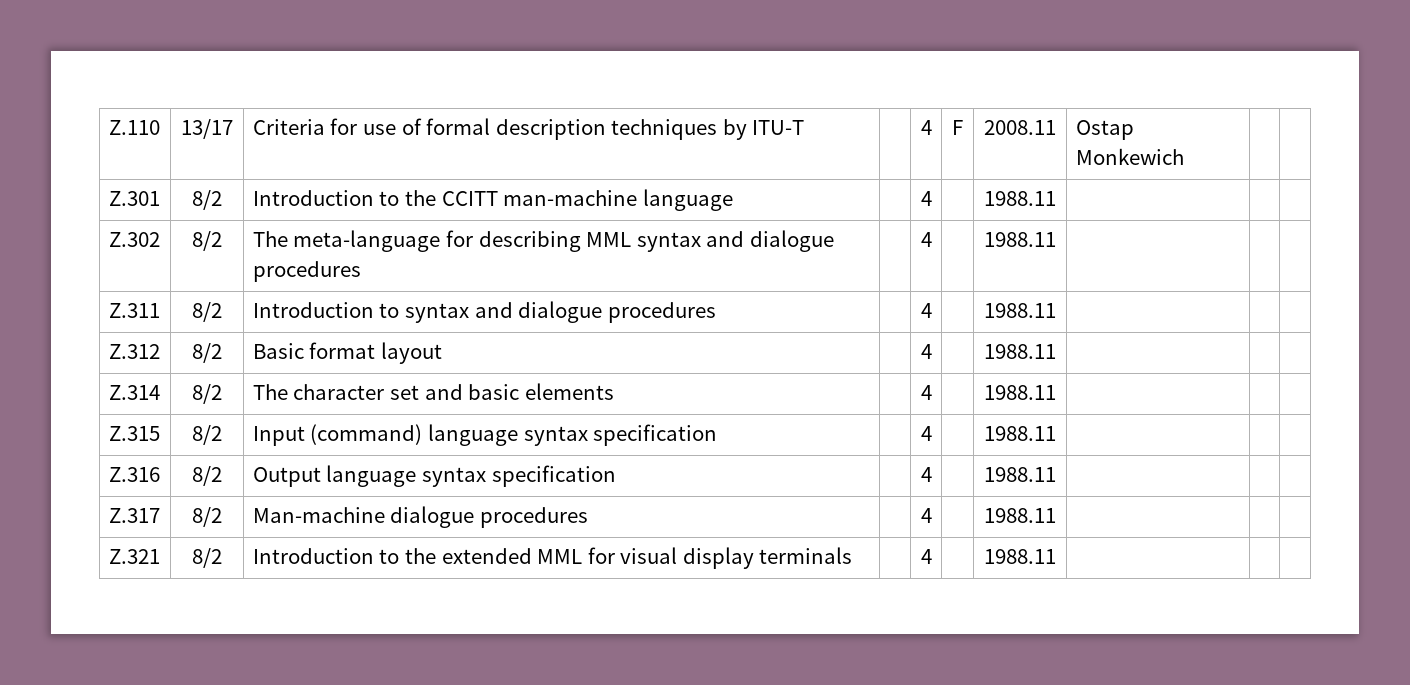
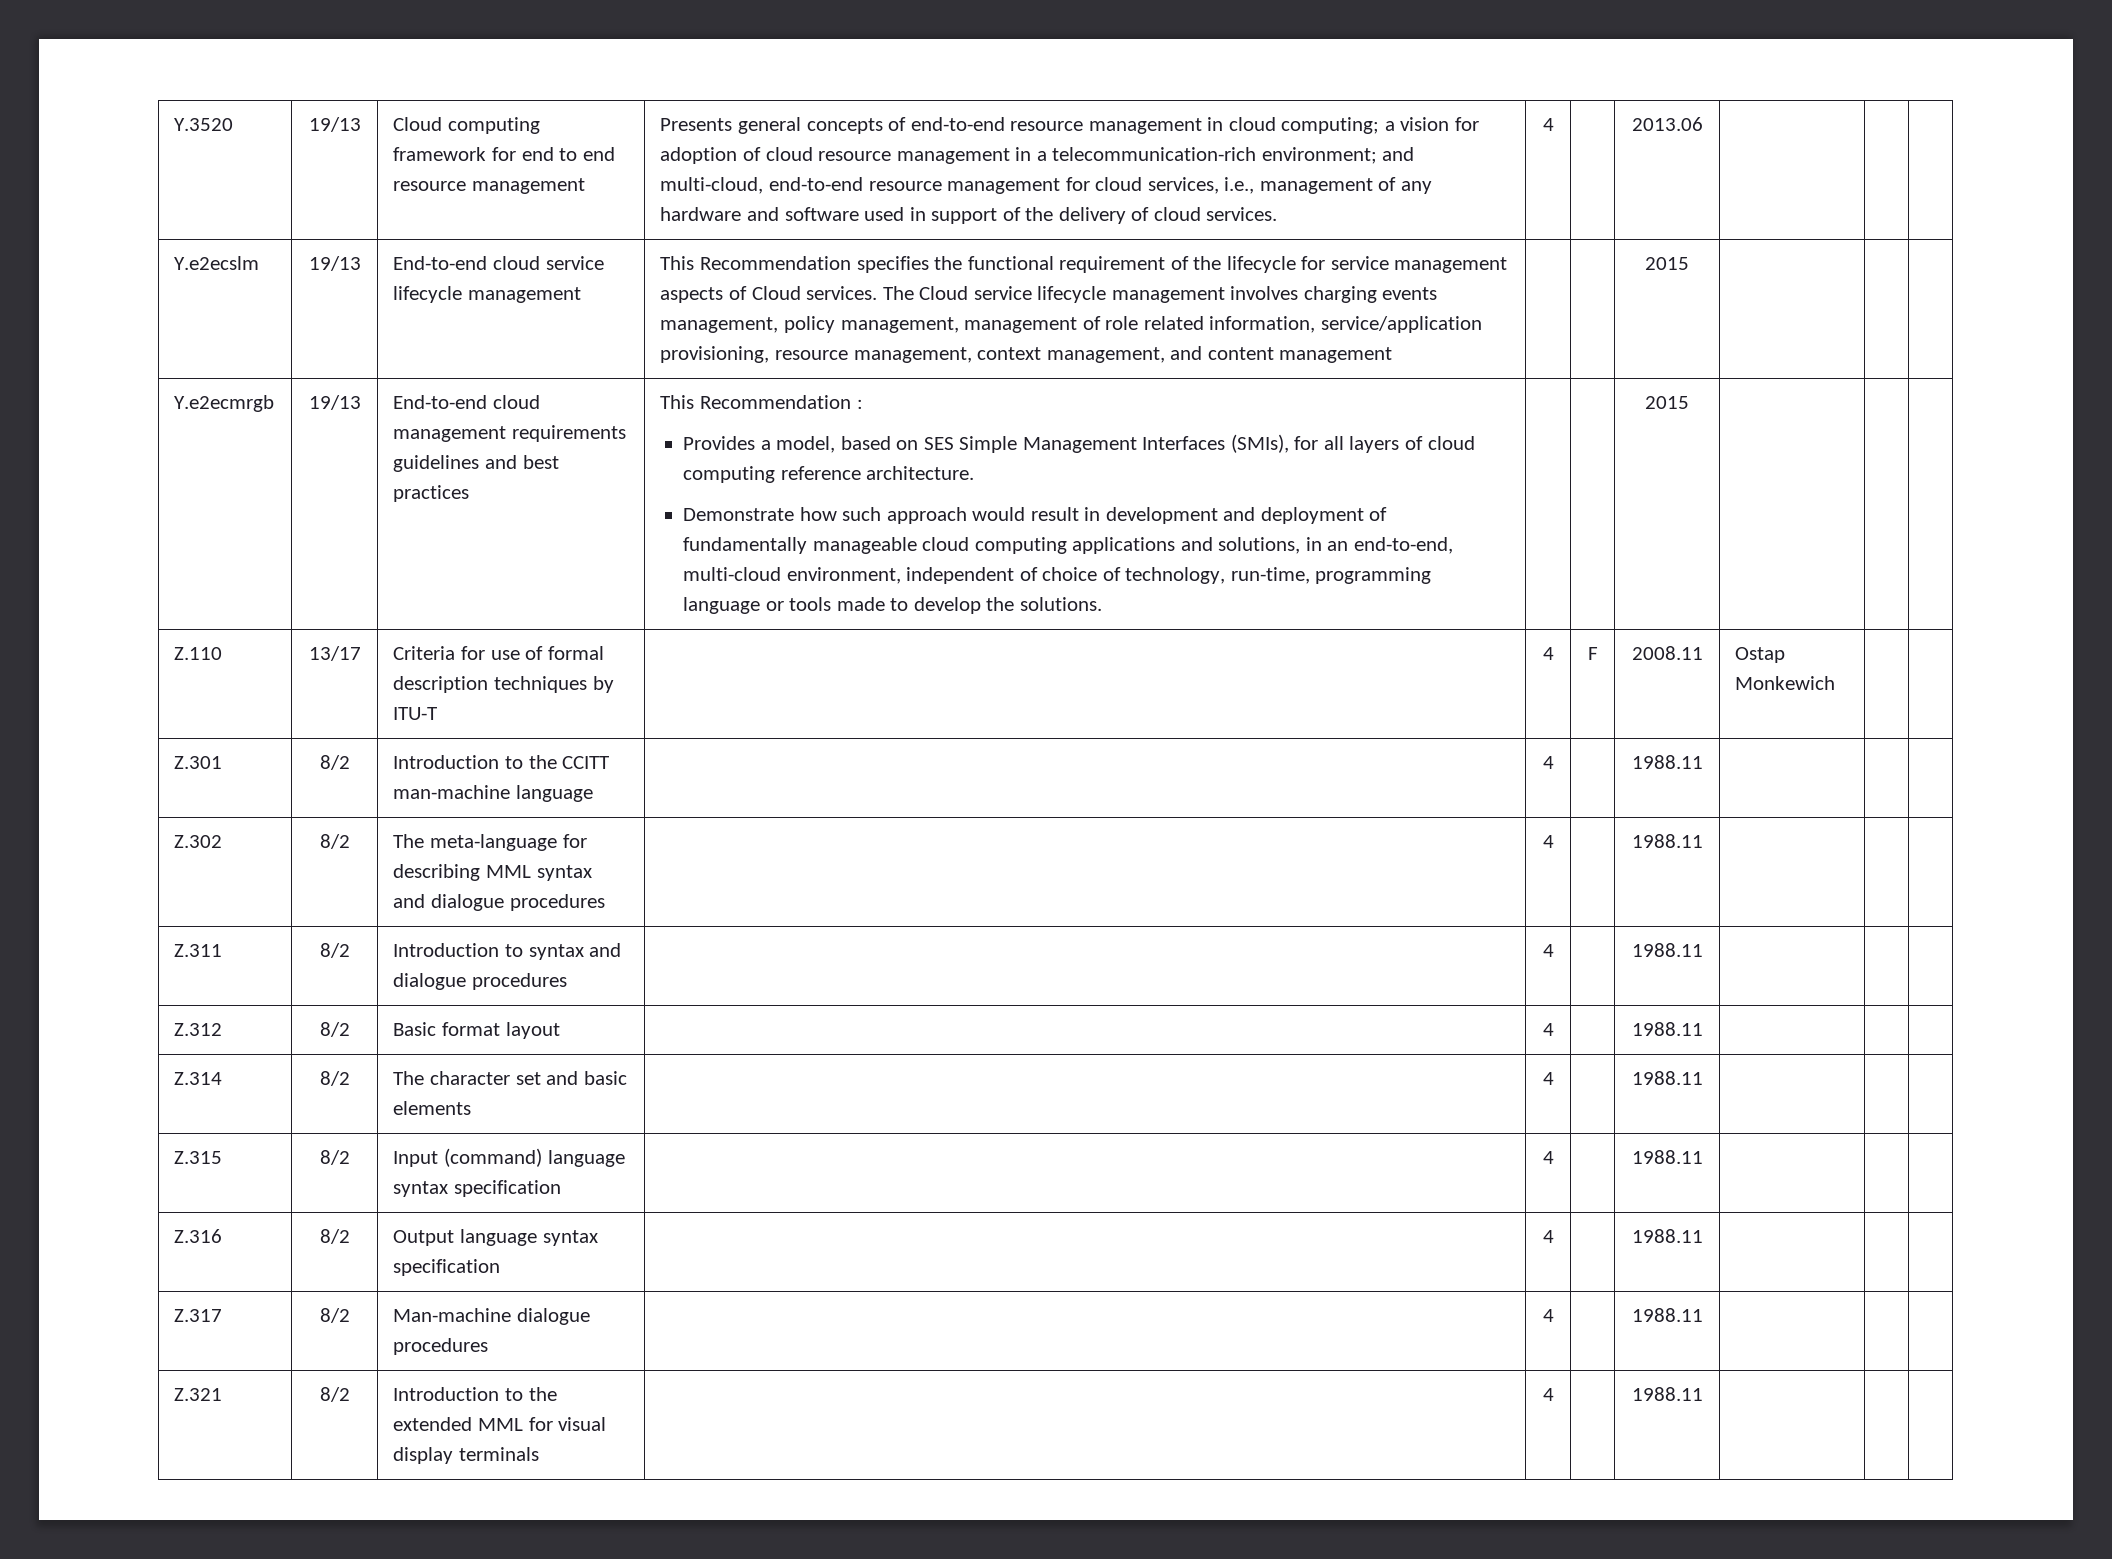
(108, 127) none -> [174,118,234,131] [308,117,361,132] [393,117,541,134] [393,147,615,161] [393,178,586,194] [660,117,1479,134] [660,147,1415,164] [660,177,1432,194] [660,207,1278,224] [1542,118,1554,131] [1631,117,1703,131] [174,256,260,270] [308,256,361,271] [393,256,604,270] [393,286,582,303] [660,256,1508,273] [660,286,1438,303] [660,316,1482,333] [660,346,1393,363] [1645,257,1689,270] [174,395,275,412] [308,395,361,410] [393,395,541,409] [393,425,627,442] [393,455,559,472] [393,485,470,502] [660,395,863,409] [683,434,1475,453] [683,466,975,483] [683,507,1388,524] [683,537,1453,554] [683,567,1432,584] [683,597,1102,614] [1645,396,1689,409] Y.3520 | 19/13 | Cloud computing framework for end to end resource management | Presents general concepts of end-to-end resource management in cloud computing; a vision for adoption of cloud resource management in a telecommunication-rich environment; and multi-cloud, end-to-end resource management for cloud services, i.e., management of any hardware and software used in support of the delivery of cloud services. | 4 | | 2013.06 | | | // Y.e2ecslm | 19/13 | End-to-end cloud service lifecycle management | This Recommendation specifies the functional requirement of the lifecycle for service management aspects of Cloud services. The Cloud service lifecycle management involves charging events management, policy management, management of role related information, service/application provisioning, resource management, context management, and content management | | | 2015 | | | // Y.e2ecmrgb | 19/13 | End-to-end cloud management requirements guidelines and best practices | This Recommendation : // Provides a model, based on SES Simple Management Interfaces (SMIs), for all layers of cloud computing reference architecture. // Demonstrate how such approach would result in development and deployment of fundamentally manageable cloud computing applications and solutions, in an end-to-end, multi-cloud environment, independent of choice of technology, run-time, programming language or tools made to develop the solutions. | | | 2015 | | | //

